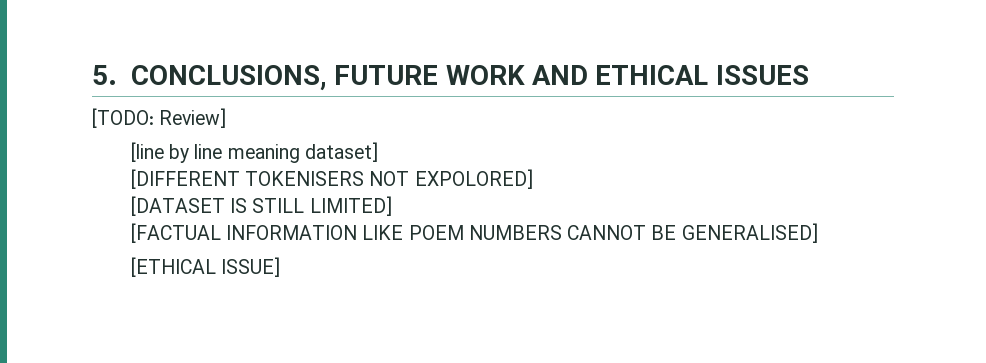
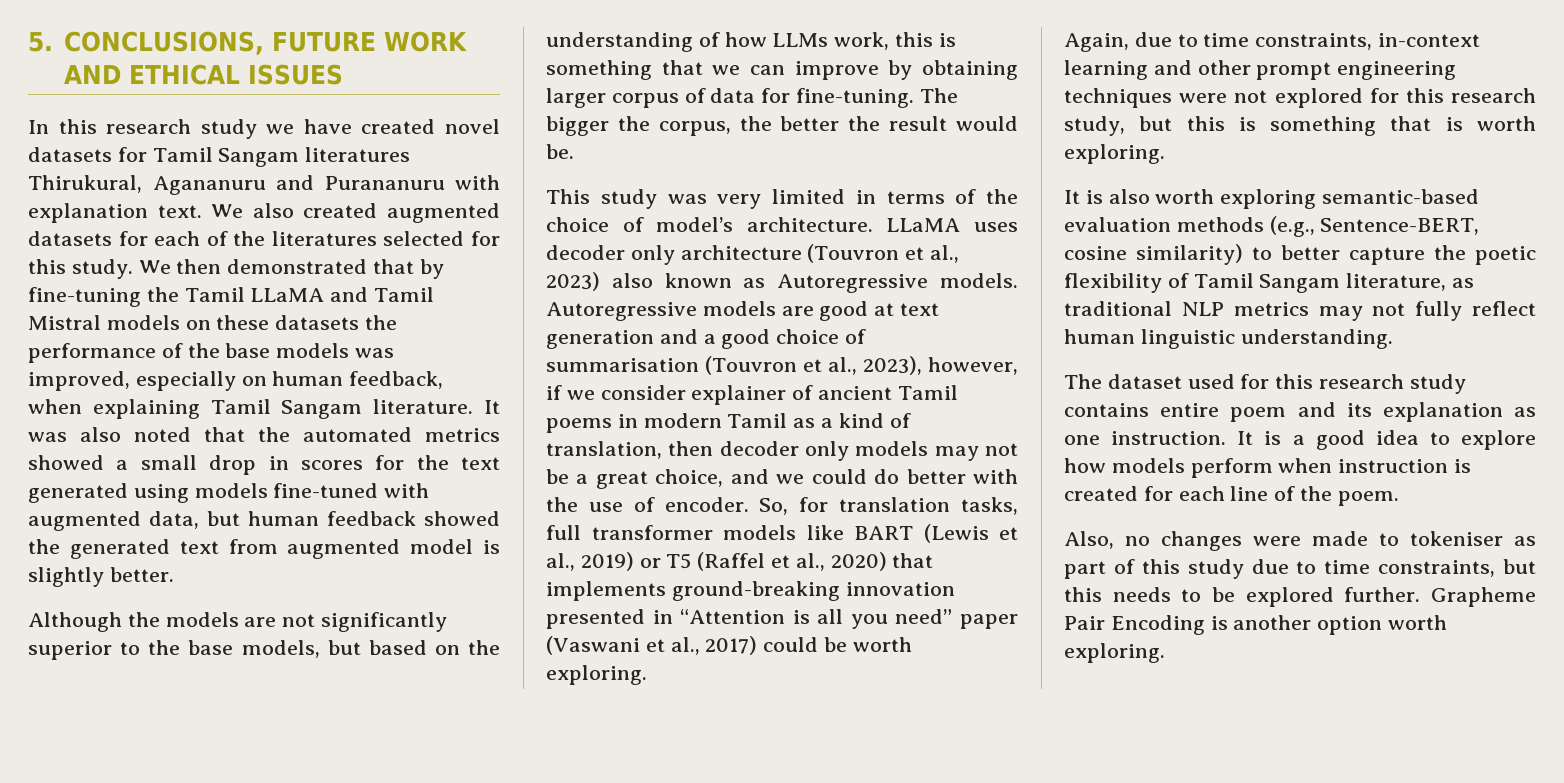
[92,108,227,128] [130,142,378,163] [130,169,533,189] [130,196,392,216] [130,223,818,243] [130,257,280,277] [TODO: Review] // [line by line meaning dataset] // [DIFFERENT TOKENISERS NOT EXPOLORED] // [DATASET IS STILL LIMITED] // [FACTUAL INFORMATION LIKE POEM NUMBERS CANNOT BE GENERALISED] // [ETHICAL ISSUE] -> [28,119,500,139] [28,147,411,167] [28,175,500,195] [28,203,500,223] [28,231,500,246] [28,259,444,279] [28,287,435,307] [28,315,398,330] [28,343,395,363] [28,371,444,391] [28,399,500,419] [28,427,500,442] [28,455,500,475] [28,483,430,503] [28,511,500,531] [28,539,500,559] [28,567,174,587] [28,612,448,632] [28,640,500,660] [546,32,956,52] [546,60,1018,80] [546,88,958,108] [546,116,1018,136] [546,144,574,159] [546,189,1018,209] [546,217,1018,232] [546,244,960,265] [546,272,1018,293] [546,301,940,321] [546,329,867,349] [546,356,1018,375] [546,385,958,405] [546,413,911,433] [546,441,1018,461] [546,469,1018,489] [546,497,1018,515] [546,524,1018,543] [546,552,934,571] [546,581,955,601] [546,609,1018,629] [546,636,912,655] [546,665,647,685] [1064,32,1481,52] [1064,60,1457,80] [1064,88,1536,108] [1064,116,1536,136] [1064,144,1165,164] [1064,189,1480,209] [1064,216,1480,237] [1064,244,1536,265] [1064,273,1475,293] [1064,301,1536,321] [1064,329,1393,349] [1064,374,1466,394] [1064,402,1536,422] [1064,430,1536,450] [1064,458,1472,478] [1064,486,1399,506] [1064,531,1536,551] [1064,559,1536,579] [1064,587,1536,607] [1064,615,1448,635] [1064,643,1165,663] In this research study we have created novel datasets for Tamil Sangam literatures Thirukural, Agananuru and Purananuru with explanation text. We also created augmented datasets for each of the literatures selected for this study. We then demonstrated that by fine-tuning the Tamil LLaMA and Tamil Mistral models on these datasets the performance of the base models was improved, especially on human feedback, when explaining Tamil Sangam literature. It was also noted that the automated metrics showed a small drop in scores for the text generated using models fine-tuned with augmented data, but human feedback showed the generated text from augmented model is slightly better. // Although the models are not significantly superior to the base models, but based on the understanding of how LLMs work, this is something that we can improve by obtaining larger corpus of data for fine-tuning. The bigger the corpus, the better the result would be. // This study was very limited in terms of the choice of model’s architecture. LLaMA uses decoder only architecture (Touvron et al., 2023) also known as Autoregressive models. Autoregressive models are good at text generation and a good choice of summarisation (Touvron et al., 2023), however, if we consider explainer of ancient Tamil poems in modern Tamil as a kind of translation, then decoder only models may not be a great choice, and we could do better with the use of encoder. So, for translation tasks, full transformer models like BART (Lewis et al., 2019) or T5 (Raffel et al., 2020) that implements ground-breaking innovation presented in “Attention is all you need” paper (Vaswani et al., 2017) could be worth exploring. // Again, due to time constraints, in-context learning and other prompt engineering techniques were not explored for this research study, but this is something that is worth exploring. // It is also worth exploring semantic-based evaluation methods (e.g., Sentence-BERT, cosine similarity) to better capture the poetic flexibility of Tamil Sangam literature, as traditional NLP metrics may not fully reflect human linguistic understanding. // The dataset used for this research study contains entire poem and its explanation as one instruction. It is a good idea to explore how models perform when instruction is created for each line of the poem. // Also, no changes were made to tokeniser as part of this study due to time constraints, but this needs to be explored further. Grapheme Pair Encoding is another option worth exploring.

